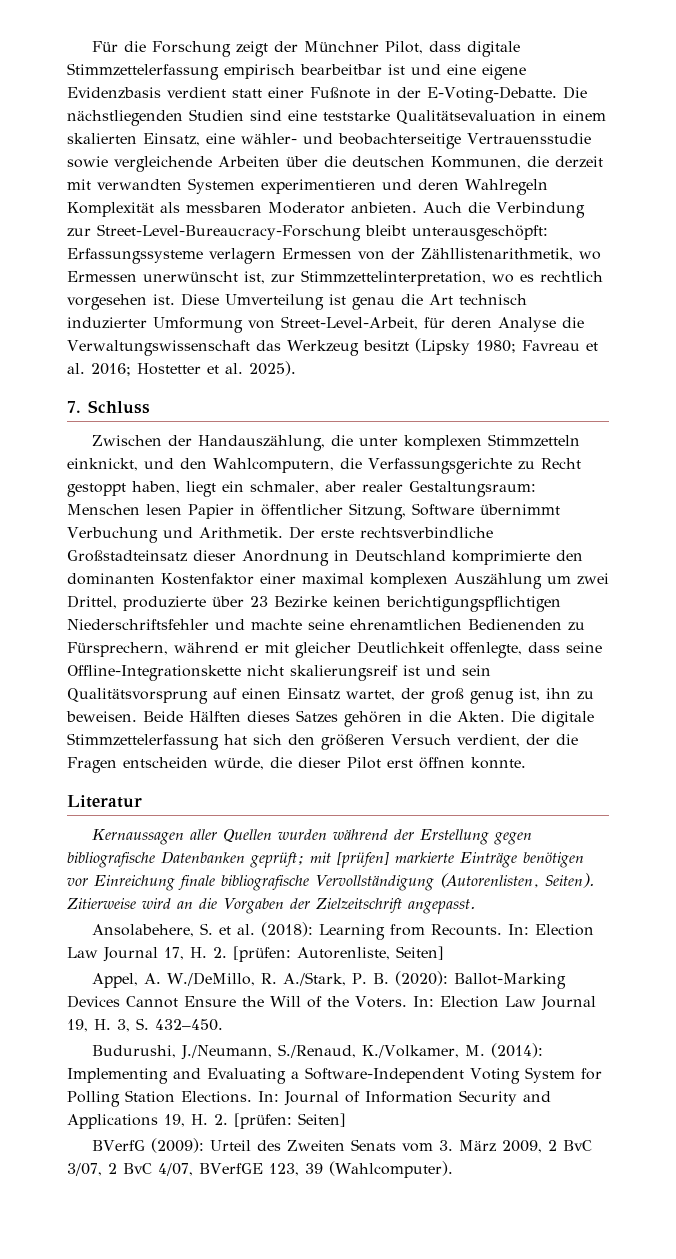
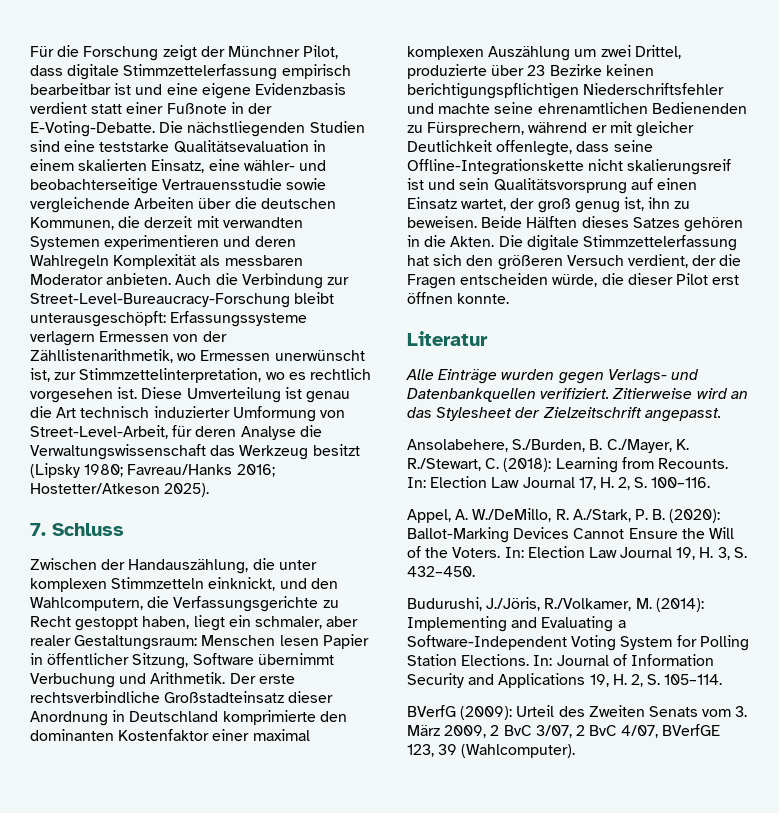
[521,340,598,351] [67,363,243,376] Favreau et al. 2016; Hostetter et al. -> [127,464,275,477] [30,483,160,494] Favreau/Hanks 2016; Hostetter/Atkeson
[91,829,532,845] [67,851,584,868] [67,873,594,891] Kernaussagen aller Quellen wurden während der Erstellung gegen bibliografische Datenbanken geprüft; mit [prüfen] markierte Einträge benötigen vor Einreichung finale bibliografische Vervollständigung (Autorenlisten, Seiten). -> [406,369,699,384] [407,388,610,402] Alle Einträge wurden gegen Verlags- und Datenbankquellen verifiziert.
[199,898,284,914] die Vorgaben -> [407,407,513,421] das Stylesheet
[199,923,255,935] S. et al. -> [512,439,689,453] [407,458,500,471] S./Burden, B. C./Mayer, K. R./Stewart, C.
[213,946,444,962] 2. [prüfen: Autorenliste, Seiten] -> [618,477,711,490] 2, S. 100–116.
[180,1044,459,1060] J./Neumann, S./Renaud, K./Volkamer, -> [486,597,632,611] J./Jöris, R./Volkamer,
[214,1113,346,1129] 2. [prüfen: Seiten] -> [630,674,723,687] 2, S. 105–114.

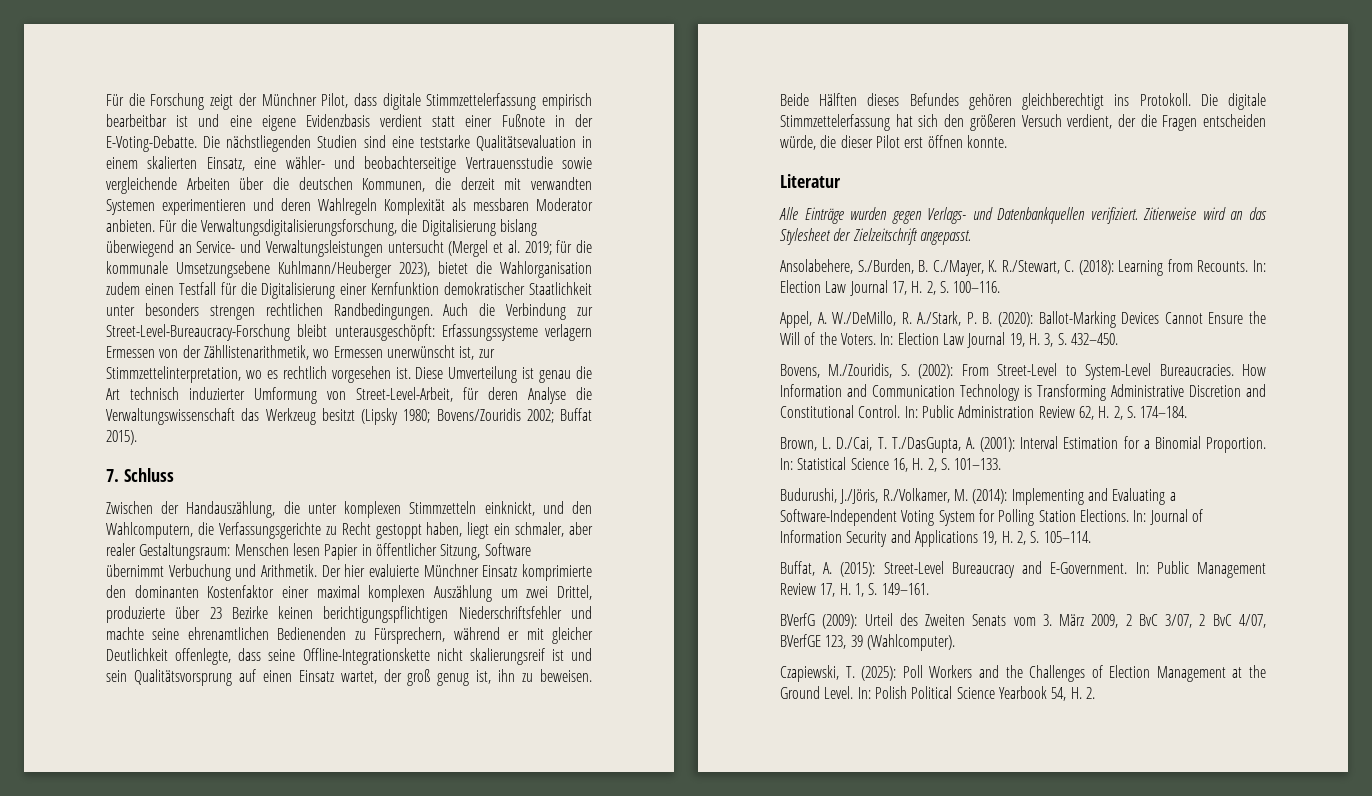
(172, 279) none -> [159,219,537,236] [106,240,593,257] [106,261,592,278] [106,282,592,299] [106,303,433,320] Für die Verwaltungsdigitalisierungsforschung, die Digitalisierung bislang überwiegend an Service- und Verwaltungsleistungen untersucht (Mergel et al. 2019; für die kommunale Umsetzungsebene Kuhlmann/Heuberger 2023), bietet die Wahlorganisation zudem einen Testfall für die Digitalisierung einer Kernfunktion demokratischer Staatlichkeit unter besonders strengen rechtlichen Randbedingungen.
[127,464,275,477] [30,483,210,497] Favreau/Hanks 2016; Hostetter/Atkeson 2025). -> [436,408,592,423] [106,430,137,445] Bovens/Zouridis 2002; Buffat 2015).
[258,674,295,684] [30,691,334,703] [30,710,219,726] erste rechtsverbindliche Großstadteinsatz dieser Anordnung in Deutschland -> [344,564,518,577] hier evaluierte Münchner Einsatz
[632,217,743,232] [407,235,495,247] Satzes gehören in die Akten. -> [909,93,1191,110] Befundes gehören gleichberechtigt ins Protokoll.
(475, 571) none -> [780,363,1266,380] [780,384,1266,401] [780,405,1188,420] [780,436,1266,453] [780,457,1002,472] // Bovens, M./Zouridis, S. (2002): From Street-Level to System-Level Bureaucracies. How Information and Communication Technology is Transforming Administrative Discretion and Constitutional Control. In: Public Administration Review 62, H. 2, S. 174–184. // Brown, L. D./Cai, T. T./DasGupta, A. (2001): Interval Estimation for a Binomial Proportion. In: Statistical Science 16, H. 2, S. 101–133.
(723, 679) none -> [780,561,1266,578] [780,583,929,597] // Buffat, A. (2015): Street-Level Bureaucracy and E-Government. In: Public Management Review 17, H. 1, S. 149–161.
(576, 751) none -> [780,665,1266,682] [780,686,1095,701] // Czapiewski, T. (2025): Poll Workers and the Challenges of Election Management at the Ground Level. In: Polish Political Science Yearbook 54, H. 2.

